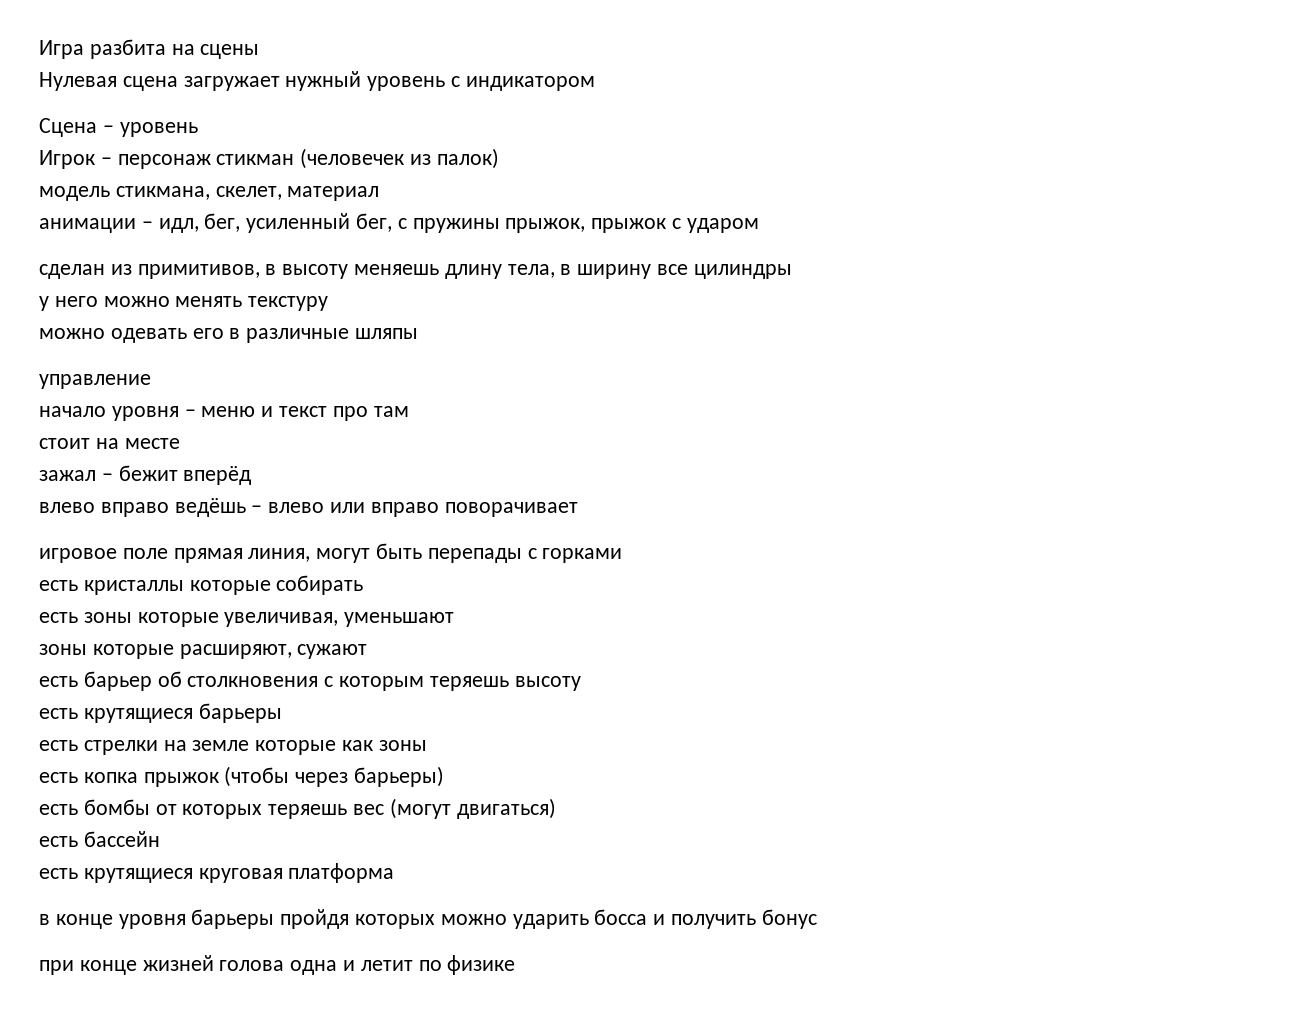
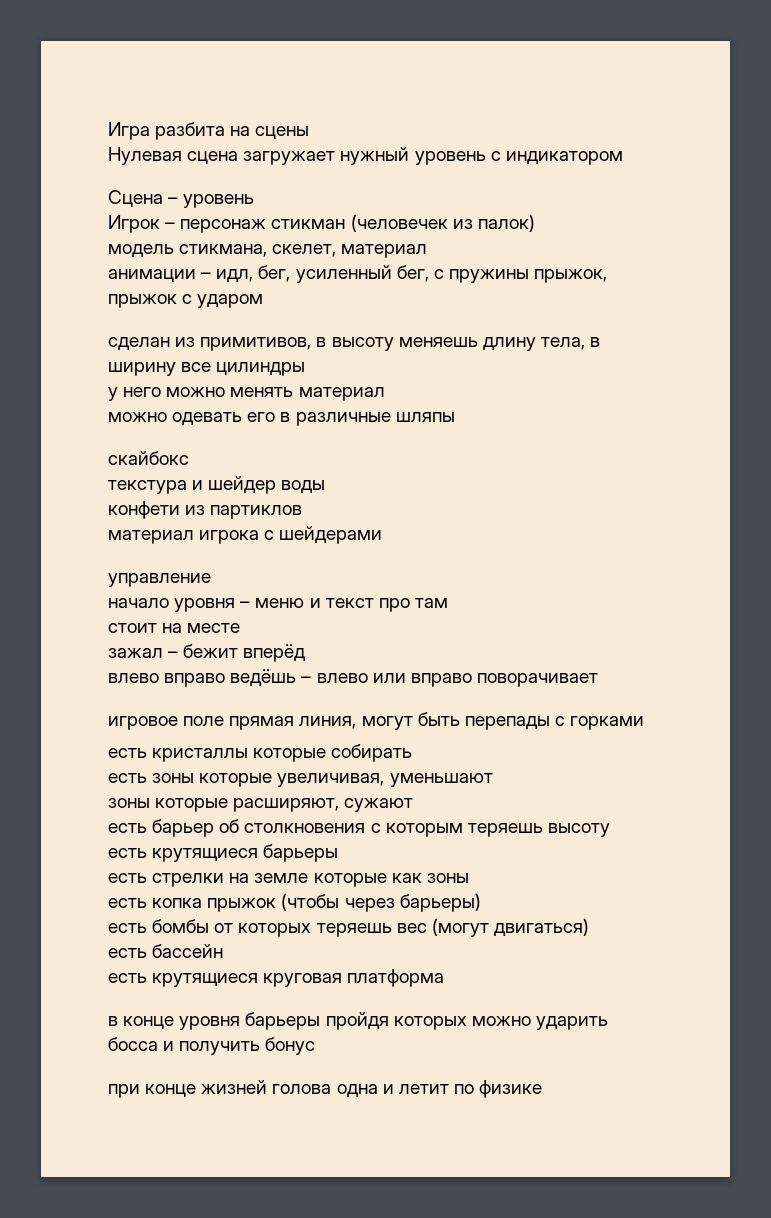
[248,296,329,311] текстуру -> [298,387,385,401] материал
(419, 333) none -> [108,451,189,465] [108,476,326,494] [108,501,303,519] [108,526,383,544] // скайбокс // текстура и шейдер воды // конфети из партиклов // материал игрока с шейдерами

